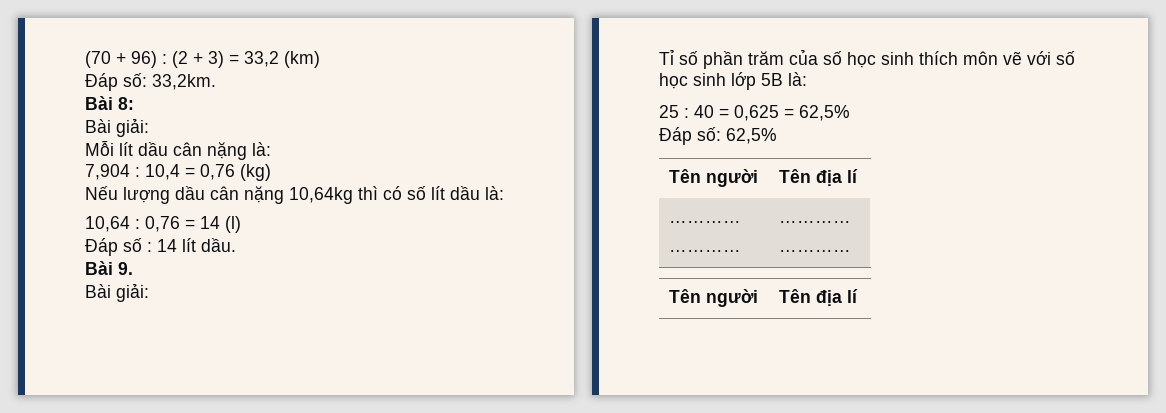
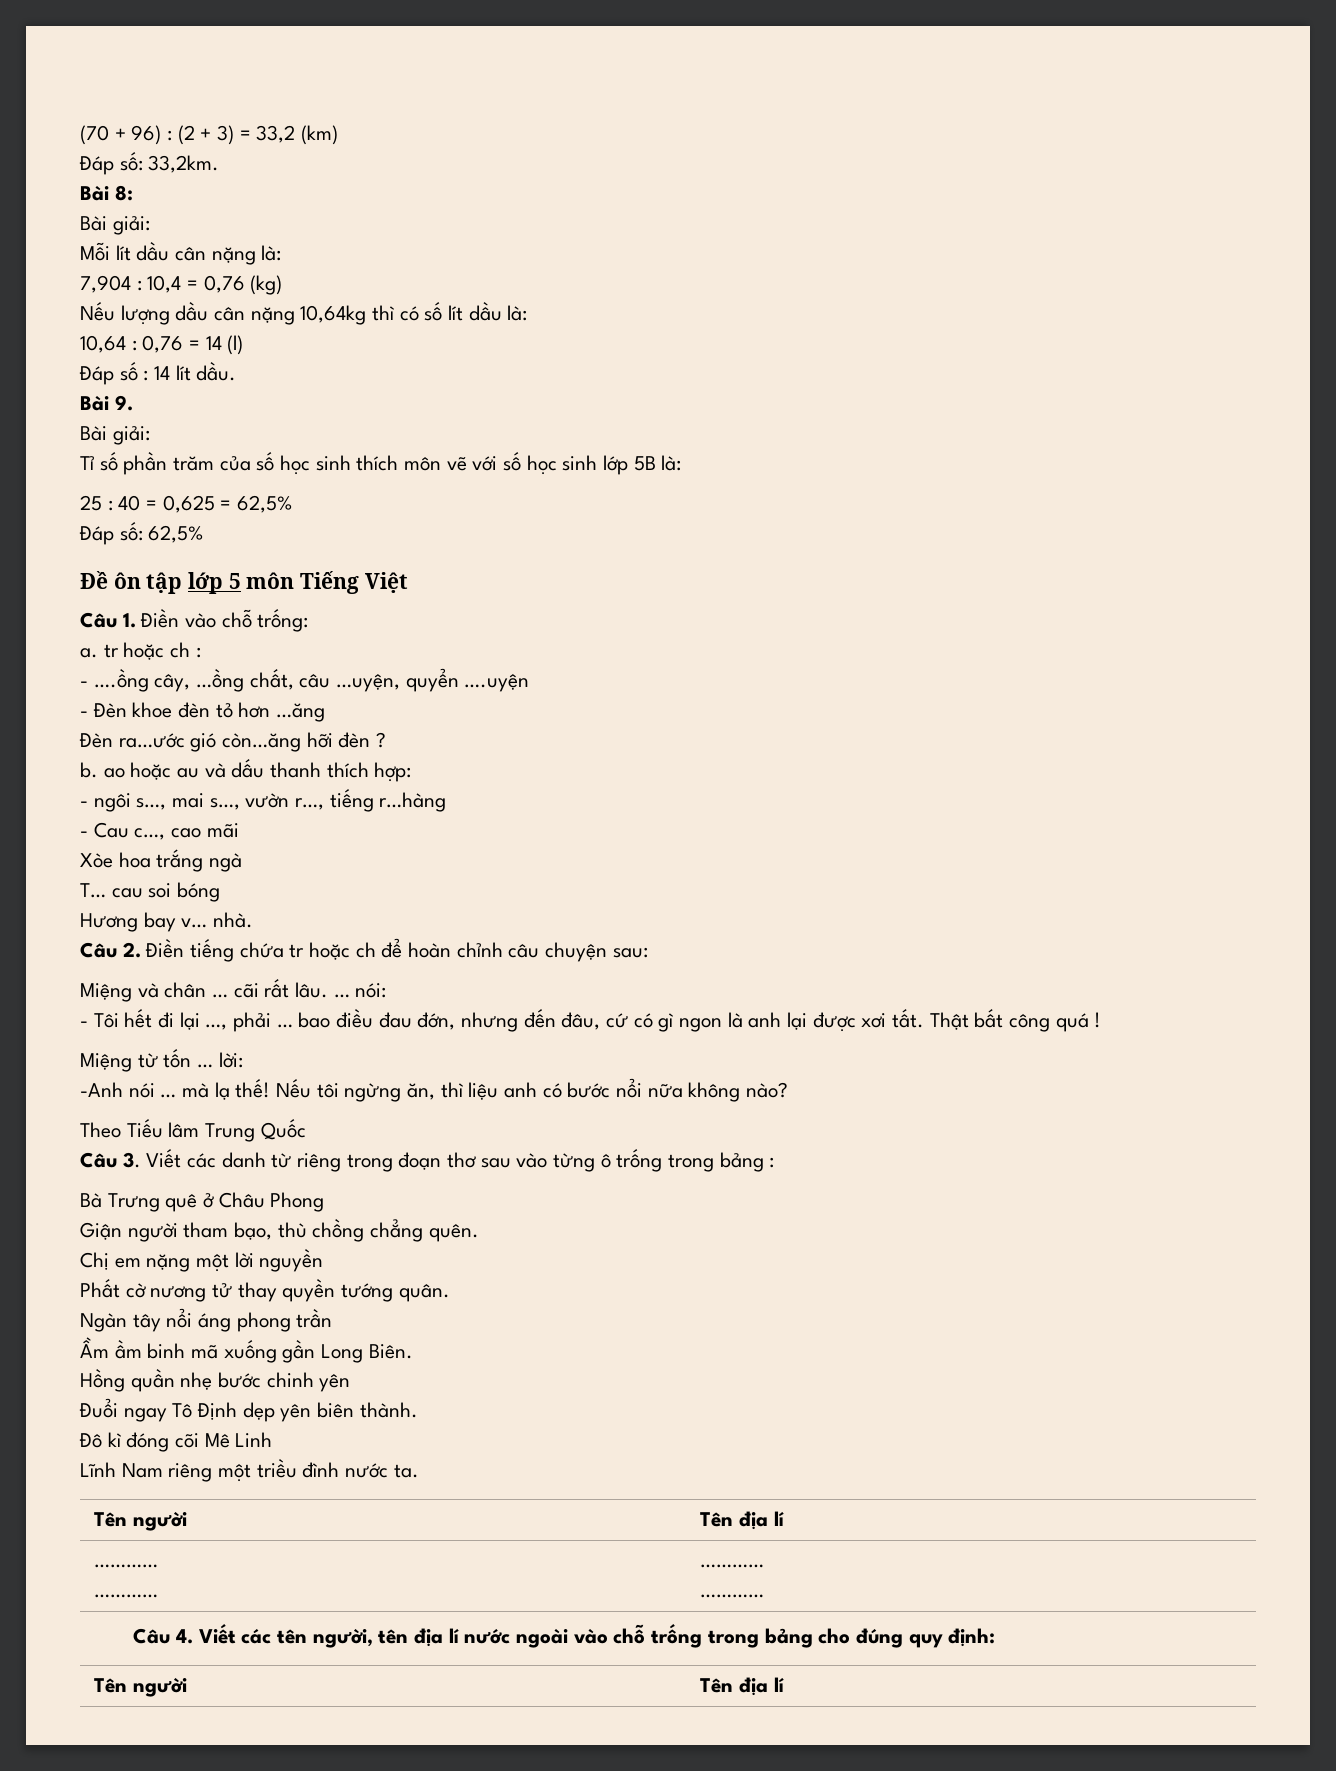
(777, 136) none -> [80,571,408,594] [80,609,309,632] [80,642,201,660] [80,668,530,692] [80,702,326,722] [79,732,387,752] [80,759,412,782] [80,789,447,812] [80,822,239,840] [80,849,243,872] [80,882,221,902] [80,912,254,932] [80,938,648,962] [80,979,387,1002] [80,1009,1102,1032] [80,1049,243,1072] [80,1078,789,1102] [80,1119,306,1142] [80,1149,775,1172] [80,1192,325,1212] [80,1219,479,1242] [80,1249,324,1272] [80,1279,450,1302] [80,1308,333,1332] [80,1337,413,1363] [80,1369,351,1392] [79,1398,418,1422] [79,1432,273,1452] [80,1459,419,1482] // Đề ôn tập lớp 5 môn Tiếng Việt // Câu 1. Điền vào chỗ trống: // a. tr hoặc ch : // - ….ồng cây, …ồng chất, câu …uyện, quyển ….uyện // - Đèn khoe đèn tỏ hơn …ăng // Đèn ra…ước gió còn…ăng hỡi đèn ? // b. ao hoặc au và dấu thanh thích hợp: // - ngôi s…, mai s…, vườn r…, tiếng r…hàng // - Cau c…, cao mãi // Xòe hoa trắng ngà // T… cau soi bóng // Hương bay v… nhà. // Câu 2. Điền tiếng chứa tr hoặc ch để hoàn chỉnh câu chuyện sau: // Miệng và chân … cãi rất lâu. … nói: // - Tôi hết đi lại …, phải … bao điều đau đớn, nhưng đến đâu, cứ có gì ngon là anh lại được xơi tất. Thật bất công quá ! // Miệng từ tốn … lời: // -Anh nói … mà lạ thế! Nếu tôi ngừng ăn, thì liệu anh có bước nổi nữa không nào? // Theo Tiếu lâm Trung Quốc // Câu 3. Viết các danh từ riêng trong đoạn thơ sau vào từng ô trống trong bảng : // Bà Trưng quê ở Châu Phong // Giận người tham bạo, thù chồng chẳng quên. // Chị em nặng một lời nguyền // Phất cờ nương tử thay quyền tướng quân. // Ngàn tây nổi áng phong trần // Ầm ầm binh mã xuống gần Long Biên. // Hồng quần nhẹ bước chinh yên // Đuổi ngay Tô Định dẹp yên biên thành. // Đô kì đóng cõi Mê Linh // Lĩnh Nam riêng một triều đình nước ta.
(851, 251) none -> [133,1624,996,1648] // Câu 4. Viết các tên người, tên địa lí nước ngoài vào chỗ trống trong bảng cho đúng quy định:

